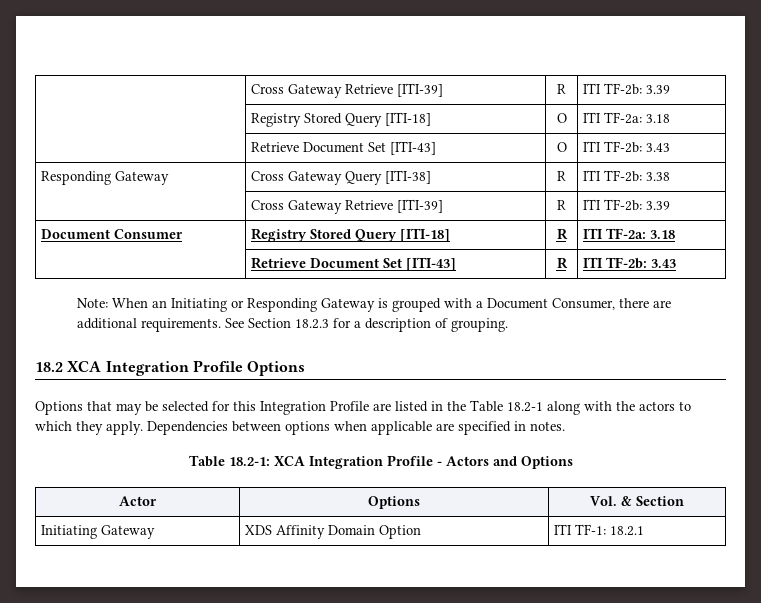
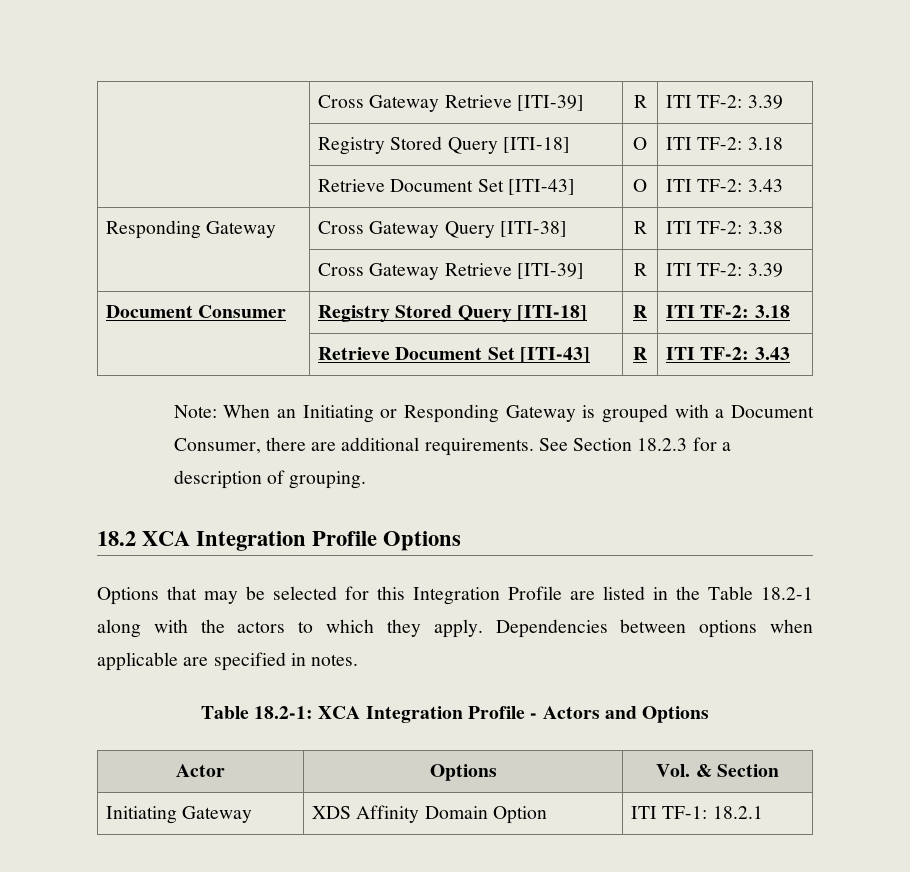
[251,83,444,98] [557,84,566,94] [583,83,643,95] | Cross Gateway Retrieve [ITI-39] | R | ITI TF-2b: -> [318,95,584,112] [633,95,647,108] [666,95,743,108] | Cross Gateway Retrieve [ITI-39] | R | ITI TF-2:
[604,112,643,124] TF-2a: -> [697,137,743,150] TF-2:
[604,141,643,153] TF-2b: -> [697,179,743,192] TF-2:
[604,170,643,182] TF-2b: -> [697,221,743,234] TF-2:
[604,199,643,211] TF-2b: -> [697,263,743,276] TF-2:
[606,228,647,239] TF-2a: -> [700,305,750,318] TF-2:
[606,257,648,269] TF-2b: -> [700,347,750,360] TF-2:

